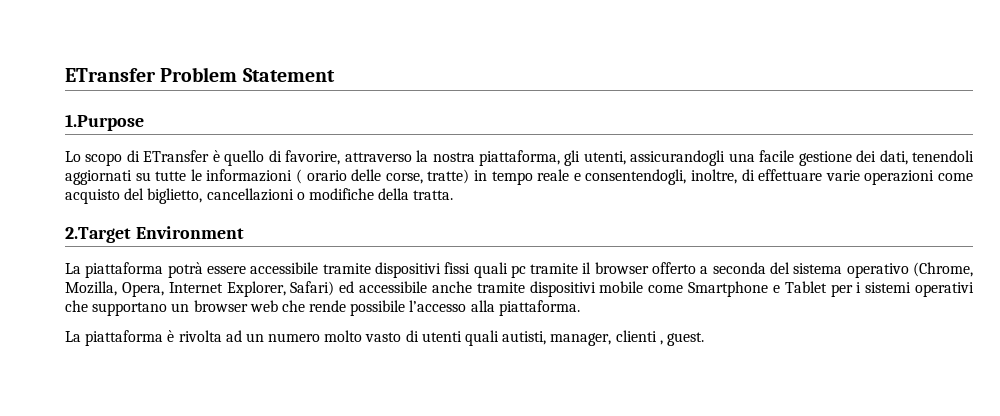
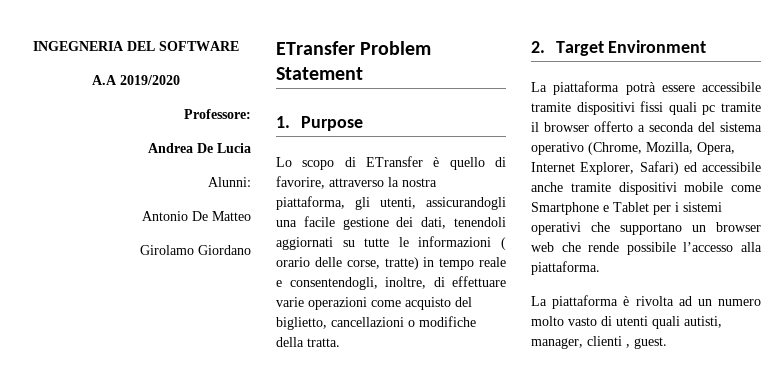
(65, 75) none -> [33,41,239,51] [92,75,180,85] [184,109,251,119] [148,143,251,153] [208,177,251,187] [142,211,251,221] [140,245,251,255] INGEGNERIA DEL SOFTWARE // A.A 2019/2020 // Professore: // Andrea De Lucia // Alunni: // Antonio De Matteo // Girolamo Giordano //
[65,114,144,131] 1.Purpose -> [276,116,363,131] 1. Purpose
[65,227,131,243] 2.Target -> [531,41,604,56] 2. Target

